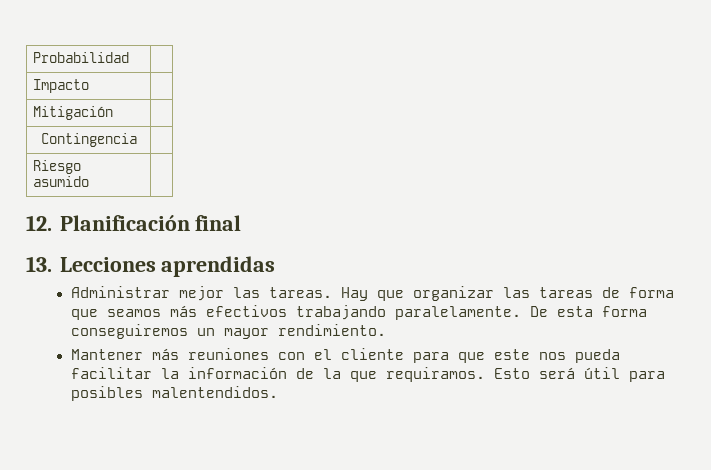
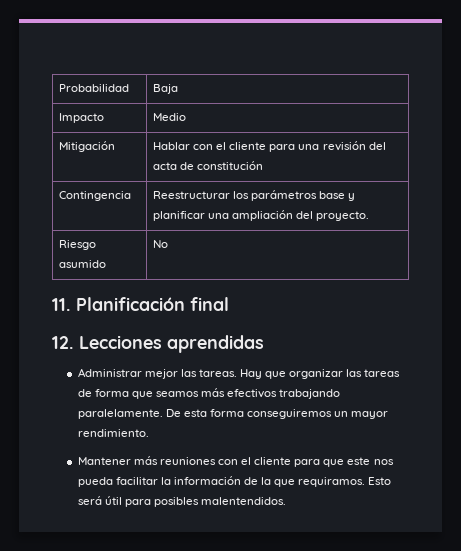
(130, 57) none -> [152,84,178,94] Baja
(90, 86) none -> [152,113,186,121] Medio
[40,133,137,147] // Contingencia | -> [152,141,386,152] [152,161,264,170] [58,191,131,201] [152,190,356,201] [152,210,370,221] Hablar con el cliente para una revisión del acta de constitución // Contingencia | Reestructurar los parámetros base y planificar una ampliación del proyecto.
[26,215,52,231] // 12. -> [152,240,168,248] [52,298,70,311] No // 11.
[26,256,52,272] 13. -> [52,336,73,349] 12.

